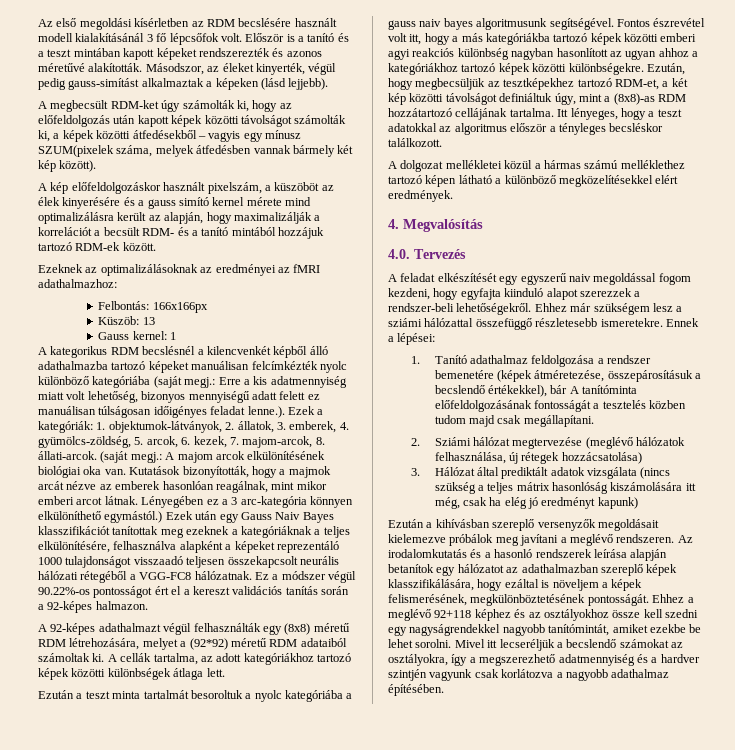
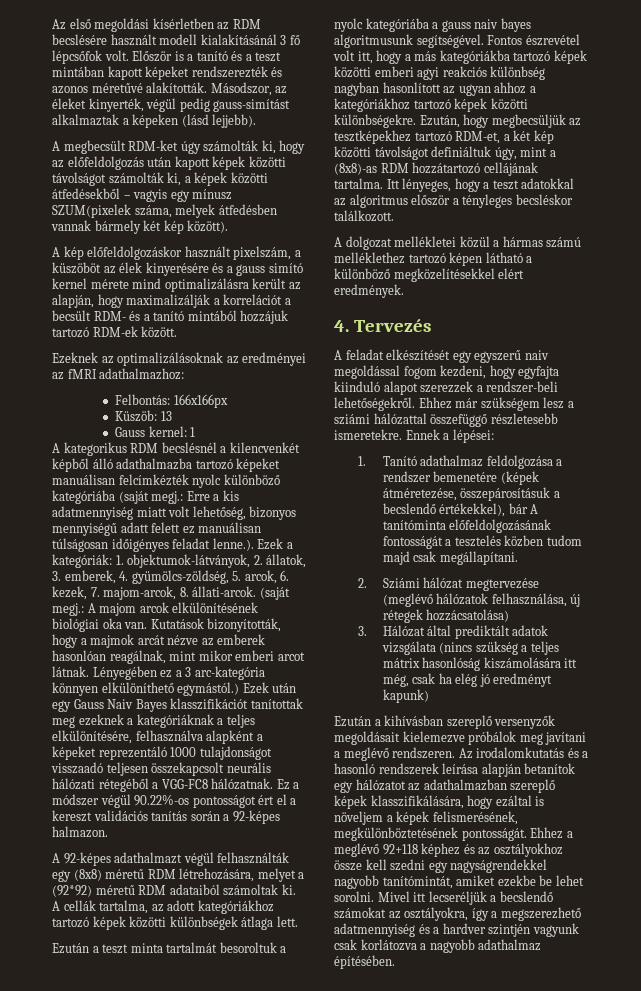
[403,219,483,232] [388,249,410,259] Megvalósítás // 4.0. -> (349, 326) none

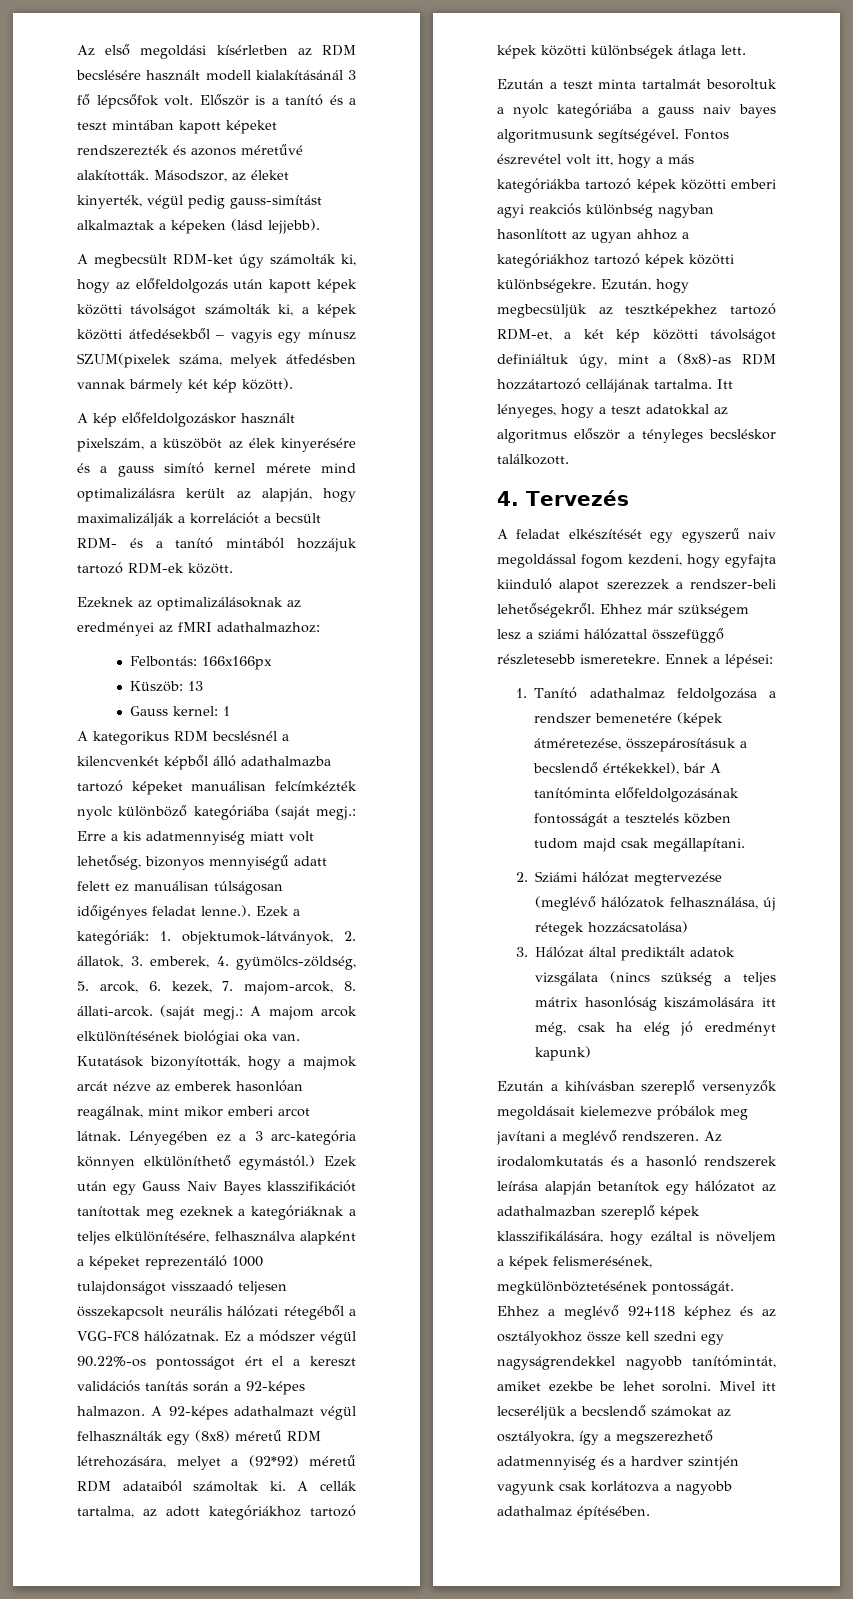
(108, 832) // -> (145, 1411) none
[334,236,582,250] [334,252,533,266] [334,268,525,282] [334,284,404,298] // A dolgozat mellékletei közül a hármas számú melléklethez tartozó képen látható a különböző megközelítésekkel elért eredmények. -> (569, 459) none

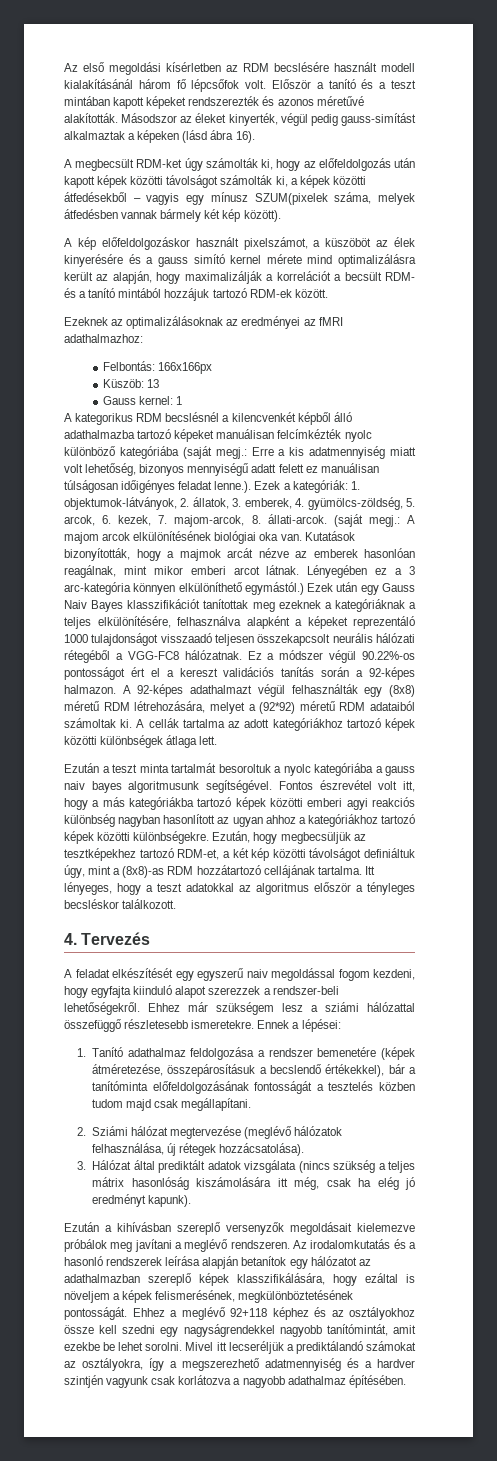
[348,70,356,80] 3 -> [138,79,171,89] három
[255,95,265,105] is -> (311, 84) none
[154,170,227,182] Másodszor, -> [121,113,178,123] Másodszor
[268,219,320,234] lejjebb). -> [210,130,255,143] ábra 16).
[77,438,144,452] pixelszám, -> [243,237,308,250] pixelszámot,
[77,1506,134,1518] tartalma, -> [182,719,225,728] tartalma
[710,763,722,773] A -> [409,1067,417,1074] a
[587,921,688,933] hozzácsatolása) -> [219,1143,305,1156] hozzácsatolása).
[534,1046,591,1061] kapunk) -> [148,1195,192,1207] kapunk).
[497,1381,541,1391] amiket -> [393,1325,416,1334] amit
[581,1405,646,1417] becslendő -> [295,1341,363,1354] prediktálandó

